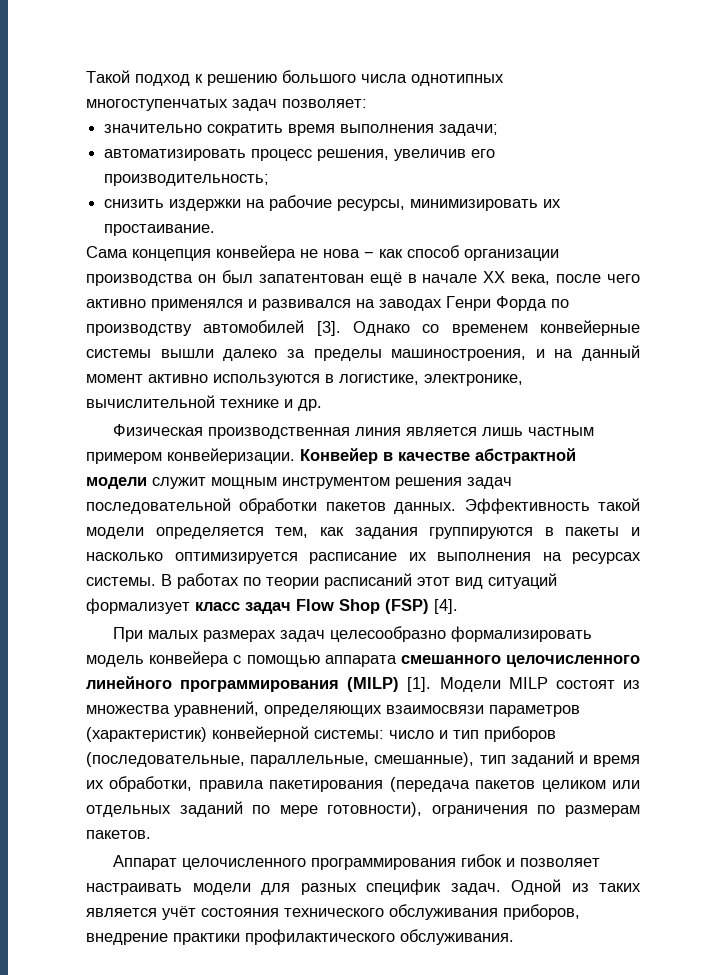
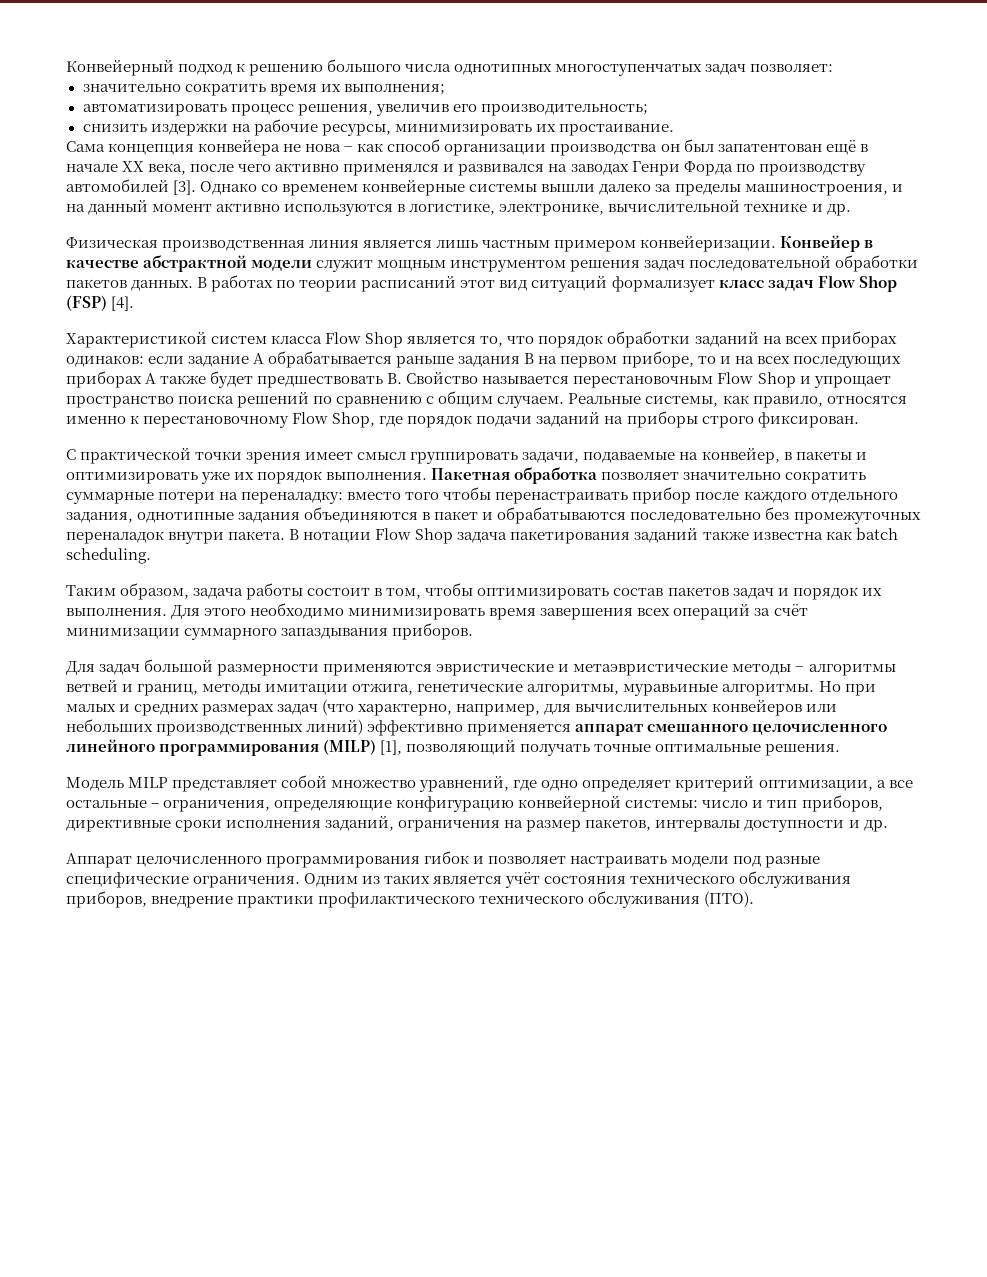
[86,70,130,83] Такой -> [66,59,174,76] Конвейерный
[340,124,499,136] выполнения задачи; -> [320,84,445,95] их выполнения;
[464,498,640,514] [86,527,640,539] [86,552,641,564] [86,577,156,586] Эффективность такой модели определяется тем, как задания группируются в пакеты и насколько оптимизируется расписание их выполнения на ресурсах системы. -> (194, 285) none
[112,626,592,642] [86,651,397,667] При малых размерах задач целесообразно формализировать модель конвейера с помощью аппарата -> [66,331,897,348] [66,351,901,368] [66,371,891,388] [66,391,907,408] [66,411,859,428] [66,447,867,464] [66,467,867,484] [66,487,898,504] [66,507,921,524] [66,527,898,544] [66,547,151,564] [66,583,882,600] [66,603,808,620] [66,623,474,640] [66,659,896,676] [66,679,876,696] [66,699,837,716] [66,719,644,736] Характеристикой систем класса Flow Shop является то, что порядок обработки заданий на всех приборах одинаков: если задание A обрабатывается раньше задания B на первом приборе, то и на всех последующих приборах A также будет предшествовать B. Свойство называется перестановочным Flow Shop и упрощает пространство поиска решений по сравнению с общим случаем. Реальные системы, как правило, относятся именно к перестановочному Flow Shop, где порядок подачи заданий на приборы строго фиксирован. // С практической точки зрения имеет смысл группировать задачи, подаваемые на конвейер, в пакеты и оптимизировать уже их порядок выполнения. Пакетная обработка позволяет значительно сократить суммарные потери на переналадку: вместо того чтобы перенастраивать прибор после каждого отдельного задания, однотипные задания объединяются в пакет и обрабатываются последовательно без промежуточных переналадок внутри пакета. В нотации Flow Shop задача пакетирования заданий также известна как batch scheduling. // Таким образом, задача работы состоит в том, чтобы оптимизировать состав пакетов задач и порядок их выполнения. Для этого необходимо минимизировать время завершения всех операций за счёт минимизации суммарного запаздывания приборов. // Для задач большой размерности применяются эвристические и метаэвристические методы − алгоритмы ветвей и границ, методы имитации отжига, генетические алгоритмы, муравьиные алгоритмы. Но при малых и средних размерах задач (что характерно, например, для вычислительных конвейеров или небольших производственных линий) эффективно применяется аппарат
[407,677,640,692] [86,701,580,717] [86,727,207,742] [1]. Модели MILP состоят из множества уравнений, определяющих взаимосвязи параметров (характеристик) -> [380,739,841,756] [66,775,913,792] [66,796,515,812] [1], позволяющий получать точные оптимальные решения. // Модель MILP представляет собой множество уравнений, где одно определяет критерий оптимизации, а все остальные – ограничения, определяющие конфигурацию
[484,726,556,742] [86,751,640,767] [86,776,641,792] [86,801,640,817] [86,830,151,839] приборов (последовательные, параллельные, смешанные), тип заданий и время их обработки, правила пакетирования (передача пакетов целиком или отдельных заданий по мере готовности), ограничения по размерам пакетов. -> [801,795,883,812] [66,815,888,832] приборов, директивные сроки исполнения заданий, ограничения на размер пакетов, интервалы доступности и др.
[261,879,561,895] для разных специфик задач. Одной -> [733,856,821,868] [66,872,359,888] под разные специфические ограничения. Одним
[400,929,514,945] обслуживания. -> [479,891,755,908] технического обслуживания (ПТО).

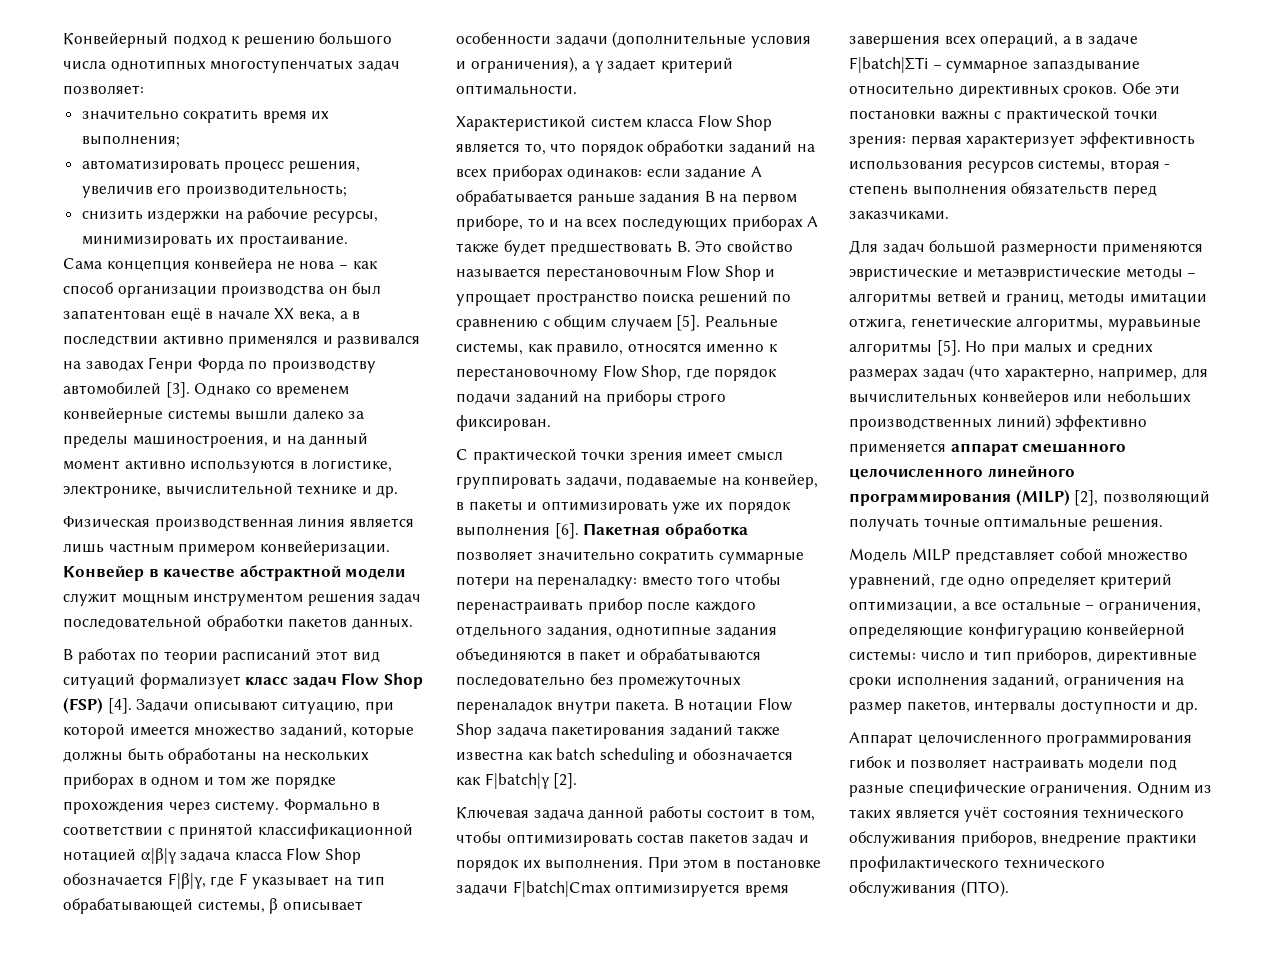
[190,164,272,172] после чего -> [339,310,361,320] [63,335,158,347] а в последствии
(194, 285) none -> (413, 624) //
(135, 303) none -> [136,699,394,714] [63,723,415,739] [63,748,370,764] [63,773,336,789] [63,799,381,814] [63,823,413,839] [63,848,361,864] [63,873,385,889] [63,898,363,914] [456,31,811,48] [456,56,733,73] [456,85,577,95] Задачи описывают ситуацию, при которой имеется множество заданий, которые должны быть обработаны на нескольких приборах в одном и том же порядке прохождения через систему. Формально в соответствии с принятой классификационной нотацией α|β|γ задача класса Flow Shop обозначается F|β|γ, где F указывает на тип обрабатывающей системы, β описывает особенности задачи (дополнительные условия и ограничения), а γ задает критерий оптимальности.
[406,371,479,384] Свойство -> [695,240,793,253] Это свойство
[497,396,565,408] случаем. -> [610,315,701,331] случаем [5].
[326,472,428,480] выполнения. -> [456,523,579,539] выполнения [6].
[66,547,151,564] [66,583,244,600] scheduling. // Таким образом, задача -> [599,748,793,764] [456,773,578,789] [456,806,645,821] scheduling и обозначается как F|batch|γ [2]. // Ключевая задача данной
[171,603,808,620] [66,623,474,640] Для этого необходимо минимизировать время завершения всех операций за счёт минимизации суммарного запаздывания приборов. -> [647,856,821,872] [456,881,789,897] [849,32,1138,48] [849,57,1140,73] [849,82,1181,98] [849,107,1159,123] [849,132,1195,148] [849,160,1171,173] [849,182,1157,198] [849,211,949,220] При этом в постановке задачи F|batch|Cmax оптимизируется время завершения всех операций, а в задаче F|batch|ΣTi − суммарное запаздывание относительно директивных сроков. Обе эти постановки важны с практической точки зрения: первая характеризует эффективность использования ресурсов системы, вторая - степень выполнения обязательств перед заказчиками.
[722,684,815,696] алгоритмы. -> [849,340,961,356] алгоритмы [5].
[380,740,403,755] [1], -> [1074,490,1099,506] [2],

